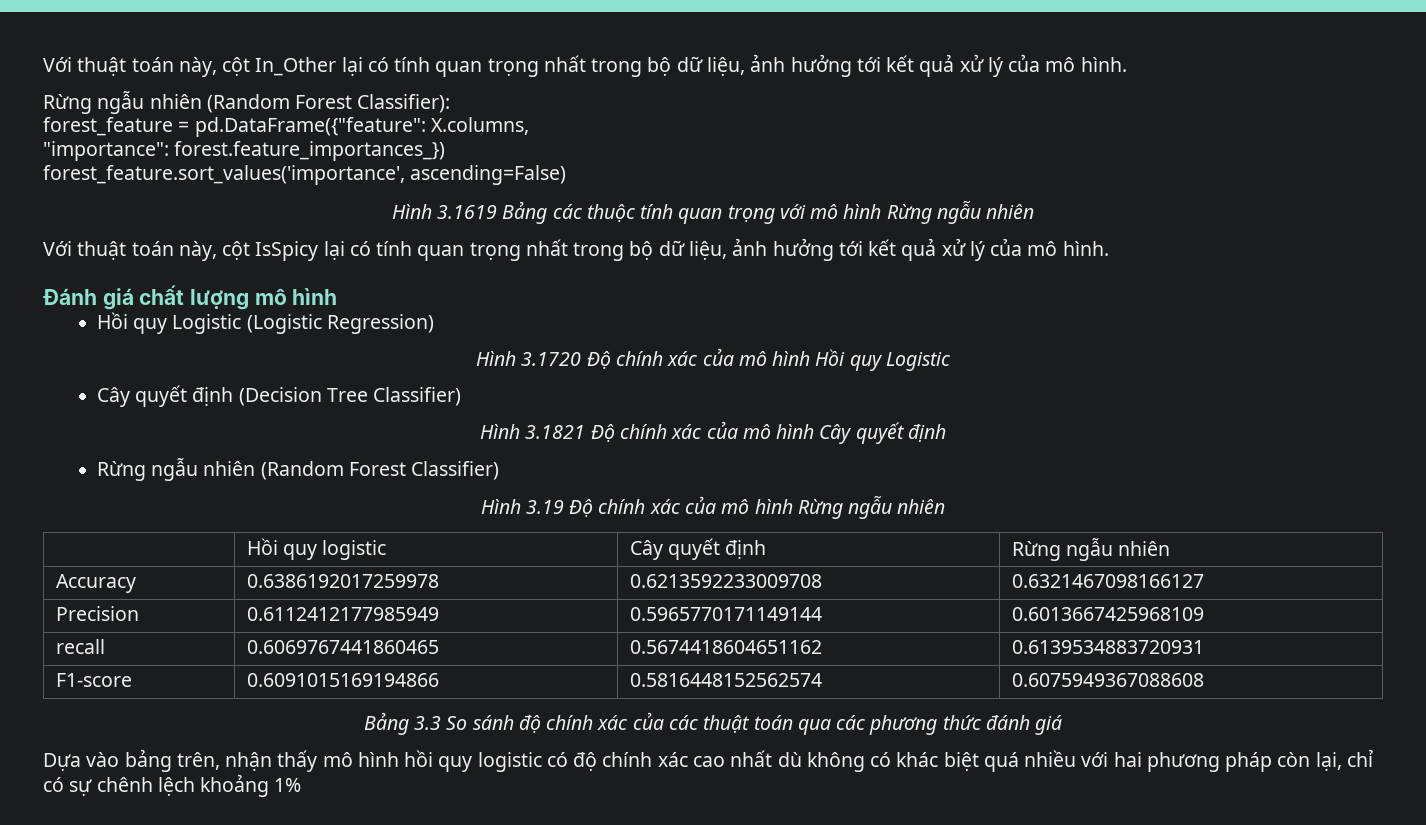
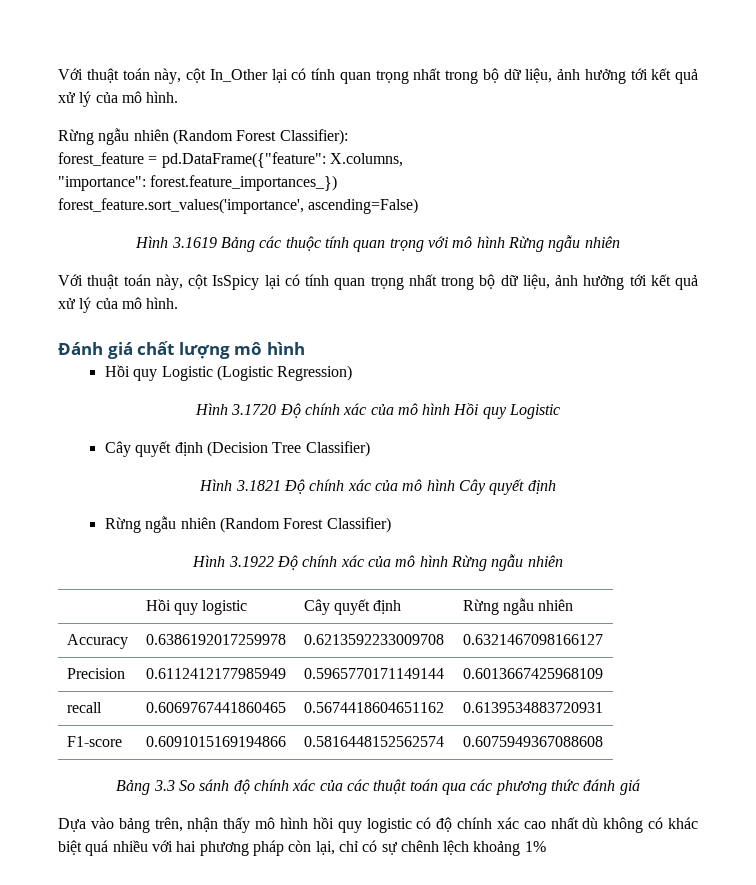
[525,500,564,514] 3.19 -> [228,556,274,567] 3.1922

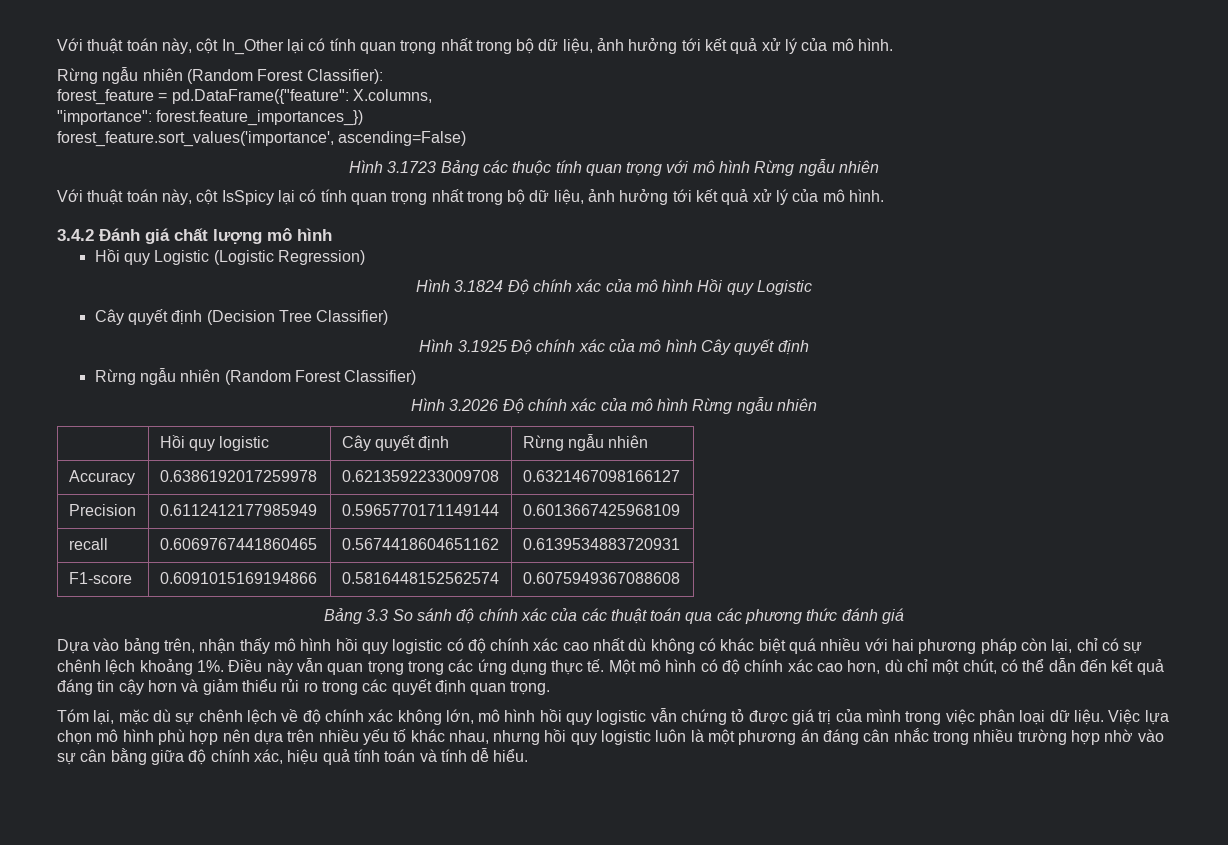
[171,237,217,248] 3.1619 -> [387,161,437,173] 3.1723
(179, 303) none -> [57,229,94,241] 3.4.2
[231,404,277,415] 3.1720 -> [454,280,504,292] 3.1824
[235,480,281,491] 3.1821 -> [457,340,507,352] 3.1925
[228,556,274,567] 3.1922 -> [449,399,499,411] 3.2026
[524,841,546,852] 1% -> [196,658,1164,675] [57,679,551,695] [57,708,1169,725] [57,728,1164,745] [57,748,529,765] 1%. Điều này vẫn quan trọng trong các ứng dụng thực tế. Một mô hình có độ chính xác cao hơn, dù chỉ một chút, có thể dẫn đến kết quả đáng tin cậy hơn và giảm thiểu rủi ro trong các quyết định quan trọng. // Tóm lại, mặc dù sự chênh lệch về độ chính xác không lớn, mô hình hồi quy logistic vẫn chứng tỏ được giá trị của mình trong việc phân loại dữ liệu. Việc lựa chọn mô hình phù hợp nên dựa trên nhiều yếu tố khác nhau, nhưng hồi quy logistic luôn là một phương án đáng cân nhắc trong nhiều trường hợp nhờ vào sự cân bằng giữa độ chính xác, hiệu quả tính toán và tính dễ hiểu.

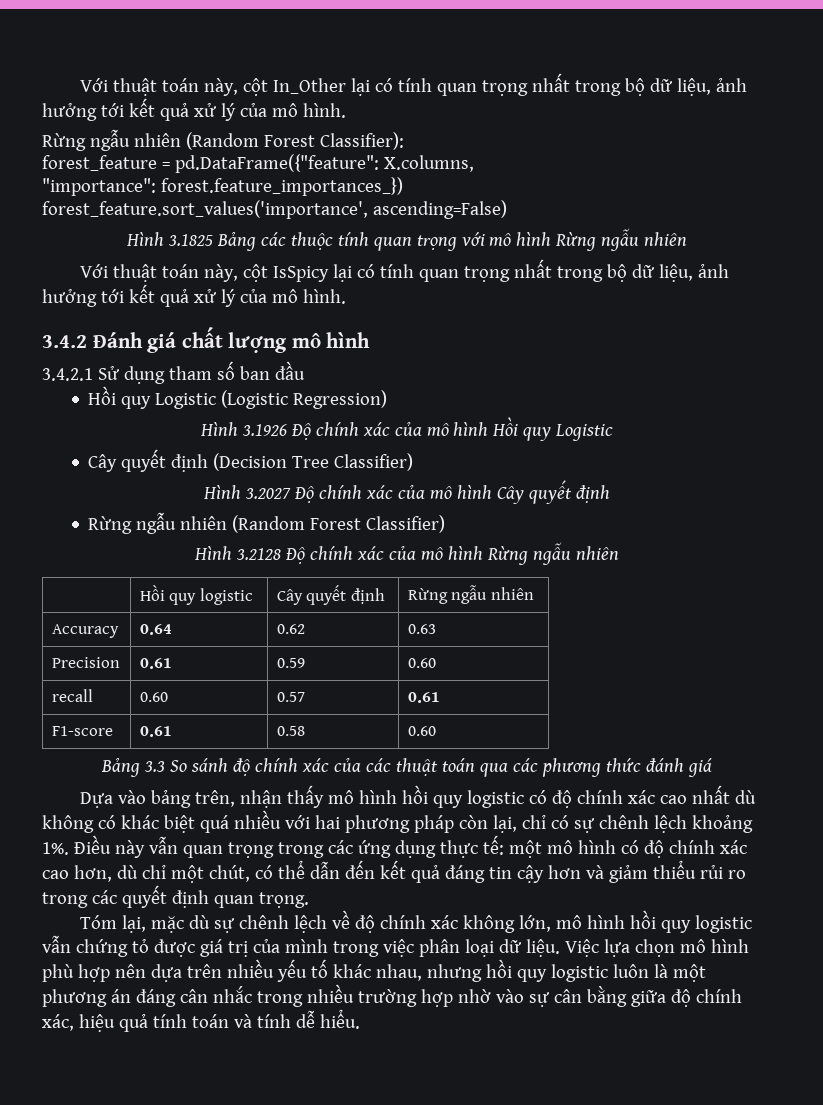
[387,161,437,173] 3.1723 -> [167,234,213,246] 3.1825
(332, 234) none -> [42,361,305,384] // 3.4.2.1 Sử dụng tham số ban đầu
[454,280,504,292] 3.1824 -> [241,424,287,436] 3.1926
[457,340,507,352] 3.1925 -> [245,488,292,499] 3.2027
[449,399,499,411] 3.2026 -> [236,548,282,560] 3.2128
[159,470,317,482] [341,470,499,482] [522,470,680,482] [68,504,136,516] [159,504,317,516] [341,504,499,516] [522,504,680,516] [68,538,108,550] [159,538,317,550] [341,538,499,550] [522,538,680,550] [68,572,132,584] [159,572,317,584] [341,572,499,584] [522,572,680,584] 0.6386192017259978 | 0.6213592233009708 | 0.6321467098166127 // Precision | 0.6112412177985949 | 0.5965770171149144 | 0.6013667425968109 // recall | 0.6069767441860465 | 0.5674418604651162 | 0.6139534883720931 // F1-score | 0.6091015169194866 | 0.5816448152562574 | 0.6075949367088608 -> [139,624,172,635] [276,624,305,634] [407,624,436,634] [51,657,120,668] [139,658,172,669] [276,658,305,668] [407,658,436,668] [51,689,93,702] [139,692,168,702] [276,692,305,702] [407,692,440,703] [51,726,113,736] [139,726,172,737] [276,726,305,736] [407,726,436,736] 0.64 | 0.62 | 0.63 // Precision | 0.61 | 0.59 | 0.60 // recall | 0.60 | 0.57 | 0.61 // F1-score | 0.61 | 0.58 | 0.60
[587,659,636,675] tế. Một -> [482,835,542,858] tế: một

